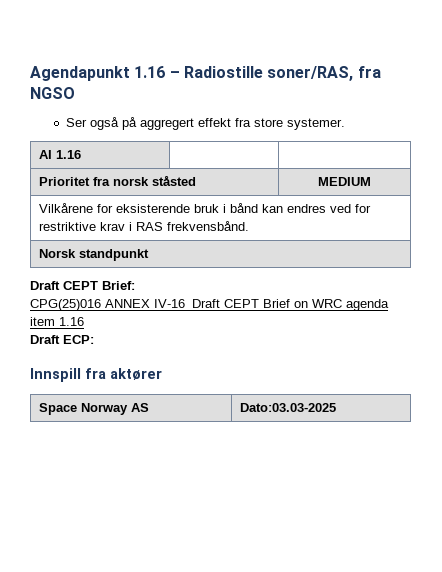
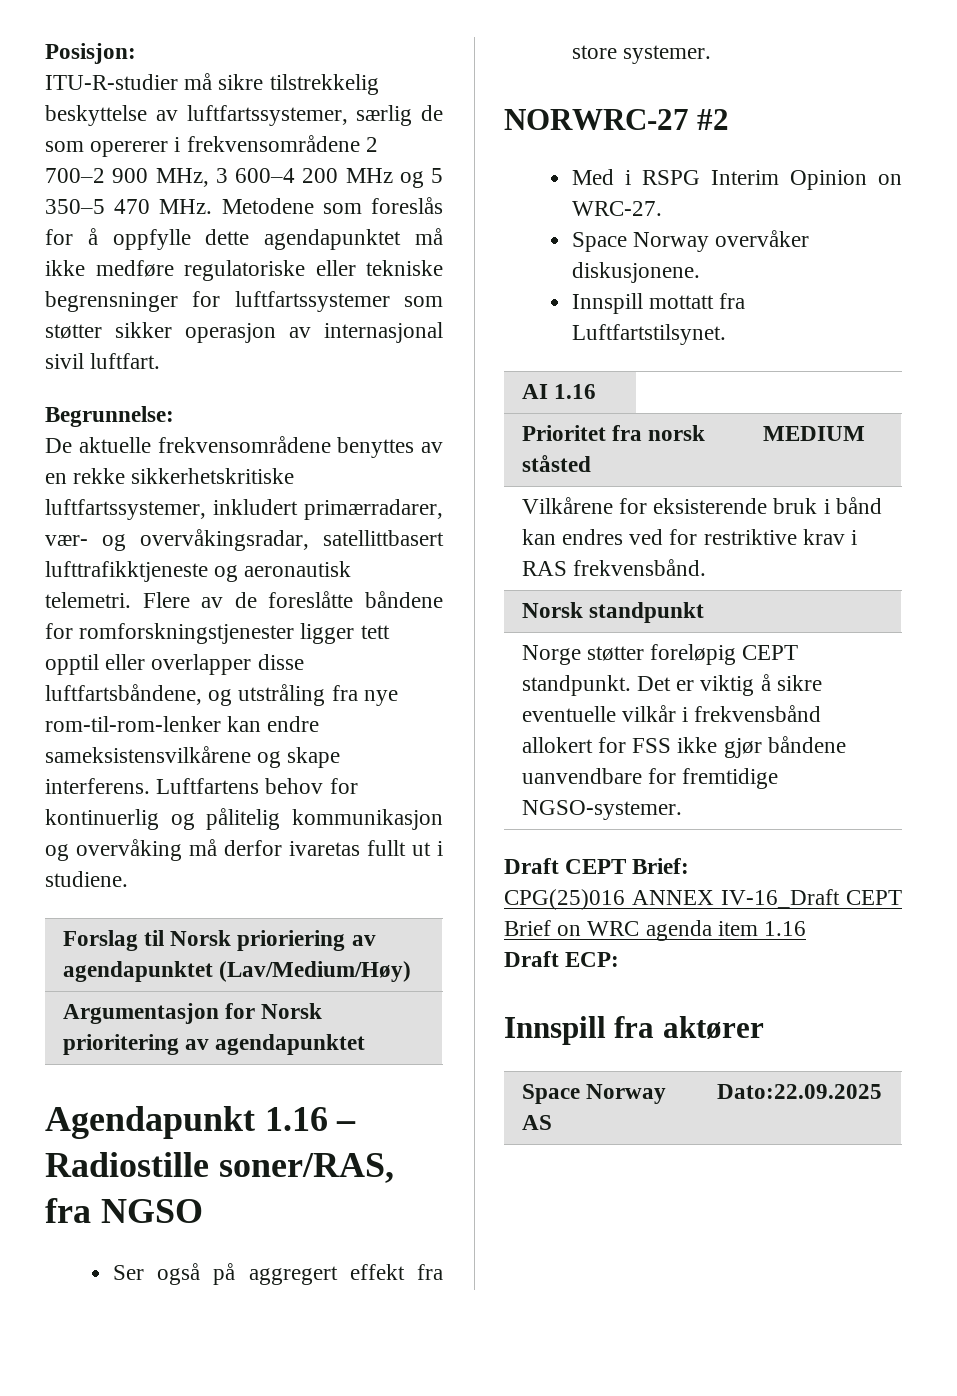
(30, 73) none -> [45,43,136,64] [45,73,379,95] [45,105,443,126] [45,135,378,157] [45,168,443,188] [45,197,443,214] [45,228,444,250] [45,260,443,281] [45,291,443,312] [45,322,443,343] [45,353,161,369] [45,406,174,427] [45,436,443,458] [45,468,295,484] [45,499,443,520] [45,529,444,551] [45,561,352,582] [45,591,443,608] [45,623,390,644] [45,654,304,675] [45,684,398,706] [45,716,320,732] [45,746,341,768] [45,778,358,794] [45,808,443,830] [45,839,443,861] [45,871,128,887] [62,930,376,951] [62,961,411,982] [62,1003,323,1024] [62,1034,366,1055] Posisjon: // ITU-R-studier må sikre tilstrekkelig beskyttelse av luftfartssystemer, særlig de som opererer i frekvensområdene 2 700–2 900 MHz, 3 600–4 200 MHz og 5 350–5 470 MHz. Metodene som foreslås for å oppfylle dette agendapunktet må ikke medføre regulatoriske eller tekniske begrensninger for luftfartssystemer som støtter sikker operasjon av internasjonal sivil luftfart. // Begrunnelse: // De aktuelle frekvensområdene benyttes av en rekke sikkerhetskritiske luftfartssystemer, inkludert primærradarer, vær- og overvåkingsradar, satellittbasert lufttrafikktjeneste og aeronautisk telemetri. Flere av de foreslåtte båndene for romforskningstjenester ligger tett opptil eller overlapper disse luftfartsbåndene, og utstråling fra nye rom-til-rom-lenker kan endre sameksistensvilkårene og skape interferens. Luftfartens behov for kontinuerlig og pålitelig kommunikasjon og overvåking må derfor ivaretas fullt ut i studiene. // Forslag til Norsk prioriering av agendapunktet (Lav/Medium/Høy) // Argumentasjon for Norsk prioritering av agendapunktet //
(346, 124) none -> [504,109,730,130] [571,169,902,190] [571,201,662,216] [571,230,810,252] [571,262,700,283] [571,293,746,314] [571,324,726,345] // NORWRC-27 #2 // Med i RSPG Interim Opinion on WRC-27. // Space Norway overvåker diskusjonene. // Innspill mottatt fra Luftfartstilsynet.
(150, 255) none -> [521,644,799,665] [521,674,822,696] [521,705,822,722] [521,736,846,758] [521,768,779,789] [521,800,682,820] // Norge støtter foreløpig CEPT standpunkt. Det er viktig å sikre eventuelle vilkår i frekvensbånd allokert for FSS ikke gjør båndene uanvendbare for fremtidige NGSO-systemer.
[240,403,337,412] Dato:03.03-2025 -> [716,1084,882,1099] Dato:22.09.2025

